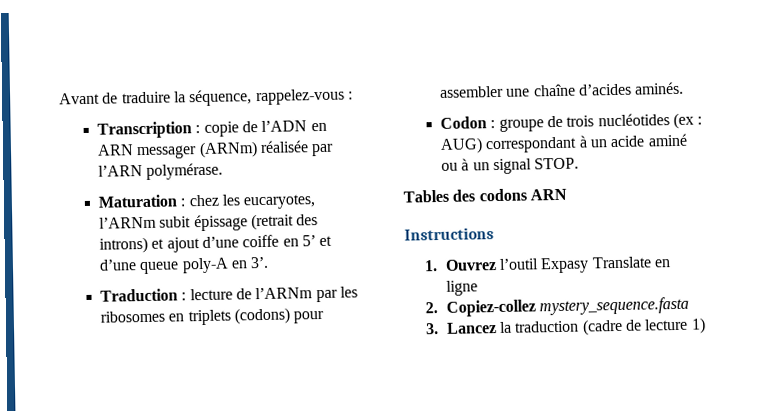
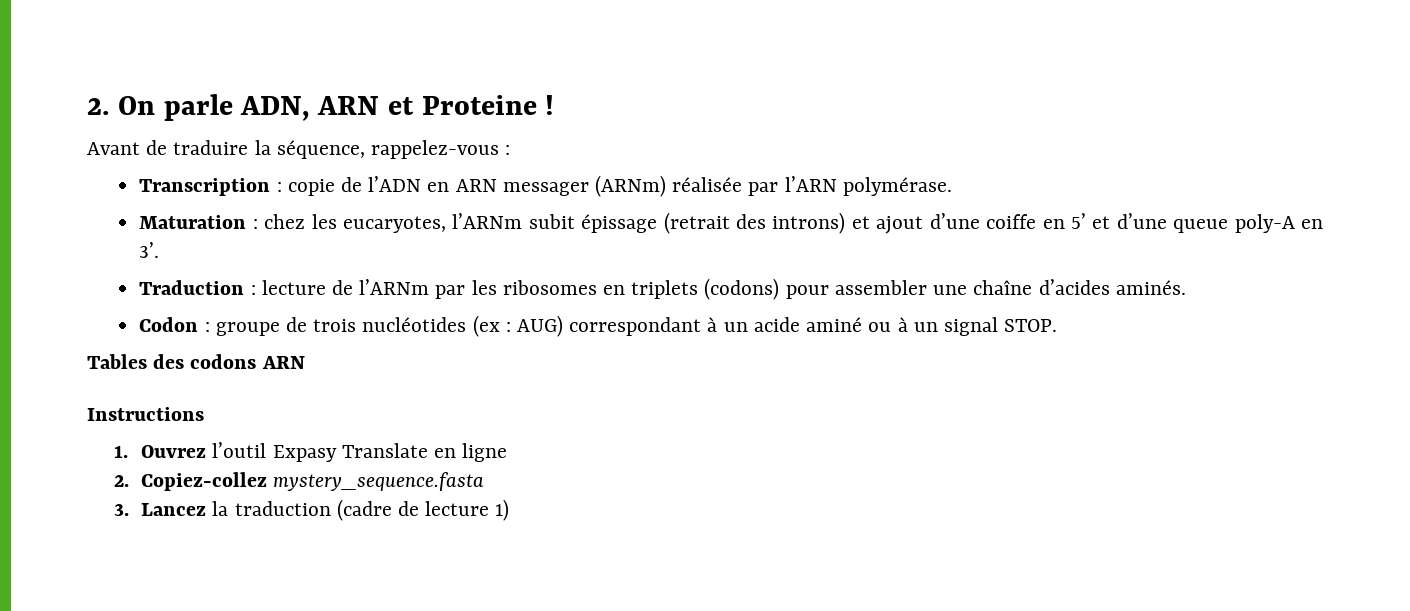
(59, 98) none -> [87,94,555,121] 2. On parle ADN, ARN et Proteine ! //

